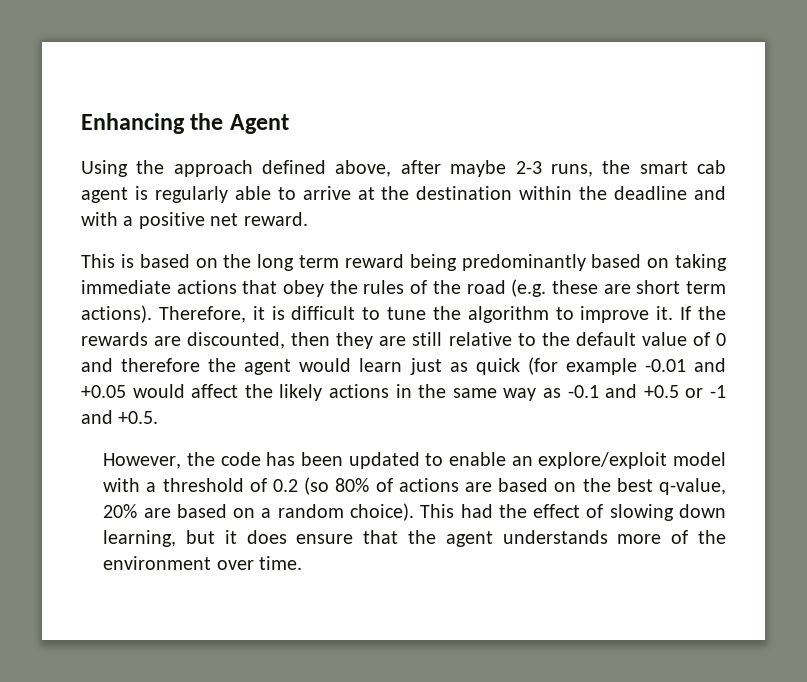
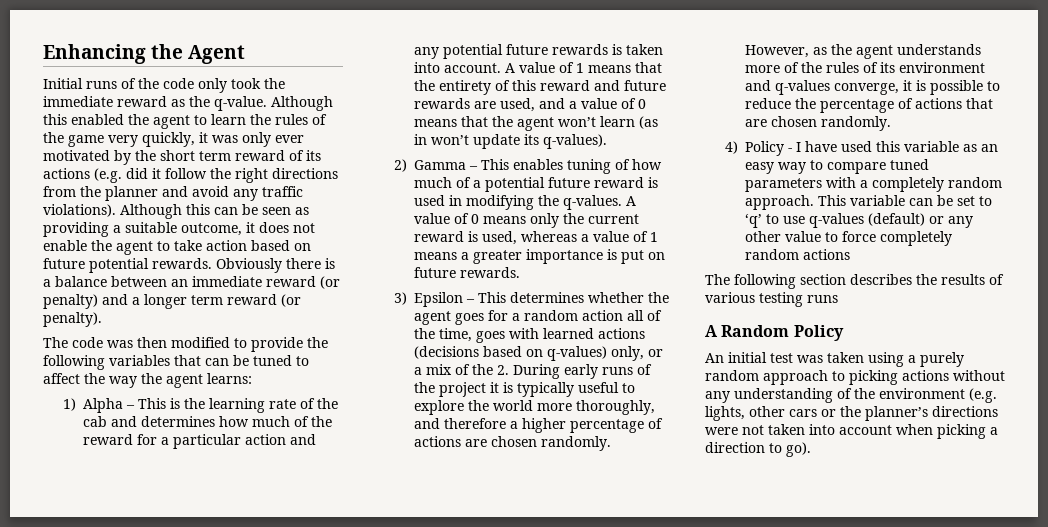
[81,160,727,177] [81,186,726,203] [81,212,308,229] [81,254,727,271] [81,279,726,297] [81,305,726,323] [81,332,727,349] [81,357,726,375] [81,384,727,401] [81,410,159,424] [103,452,726,469] [103,477,726,495] [103,503,727,521] [103,530,399,547] Using the approach defined above, after maybe 2-3 runs, the smart cab agent is regularly able to arrive at the destination within the deadline and with a positive net reward. // This is based on the long term reward being predominantly based on taking immediate actions that obey the rules of the road (e.g. these are short term actions). Therefore, it is difficult to tune the algorithm to improve it. If the rewards are discounted, then they are still relative to the default value of 0 and therefore the agent would learn just as quick (for example -0.01 and +0.05 would affect the likely actions in the same way as -0.1 and +0.5 or -1 and +0.5. // However, the code has been updated to enable an explore/exploit model with a threshold of 0.2 (so 80% of actions are based on the best q-value, 20% are based on a random choice). This had the effect of slowing down learning, but it does ensure that -> [43,78,285,93] [43,96,333,111] [43,114,327,129] [43,132,304,147] [43,150,321,165] [43,168,338,183] [43,186,303,201] [43,204,309,219] [43,222,315,237] [43,240,311,255] [43,258,335,273] [43,276,340,289] [43,294,301,309] [43,312,102,327] [43,337,328,352] [43,355,309,370] [43,373,252,388] [63,398,339,413] [83,416,333,427] [83,434,317,449] [414,44,664,59] [414,62,663,73] [414,80,667,95] [414,98,647,112] [414,116,659,131] [414,134,608,149] [394,159,663,174] [414,177,659,192] [414,195,637,210] [414,213,640,228] [414,231,659,245] [414,249,666,264] [414,267,521,278] [394,292,670,307] [414,310,663,325] [414,328,646,343] [414,346,664,361] [414,364,653,379] [414,382,636,397] [414,400,656,415] [414,418,664,433] [414,436,612,451] [745,45,828,58] Initial runs of the code only took the immediate reward as the q-value. Although this enabled the agent to learn the rules of the game very quickly, it was only ever motivated by the short term reward of its actions (e.g. did it follow the right directions from the planner and avoid any traffic violations). Although this can be seen as providing a suitable outcome, it does not enable the agent to take action based on future potential rewards. Obviously there is a balance between an immediate reward (or penalty) and a longer term reward (or penalty). // The code was then modified to provide the following variables that can be tuned to affect the way the agent learns: // 1) Alpha – This is the learning rate of the cab and determines how much of the reward for a particular action and any potential future rewards is taken into account. A value of 1 means that the entirety of this reward and future rewards are used, and a value of 0 means that the agent won’t learn (as in won’t update its q-values). // 2) Gamma – This enables tuning of how much of a potential future reward is used in modifying the q-values. A value of 0 means only the current reward is used, whereas a value of 1 means a greater importance is put on future rewards. // 3) Epsilon – This determines whether the agent goes for a random action all of the time, goes with learned actions (decisions based on q-values) only, or a mix of the 2. During early runs of the project it is typically useful to explore the world more thoroughly, and therefore a higher percentage of actions are chosen randomly. However, as
[103,556,303,570] environment over time. -> [826,62,986,73] [745,80,1001,95] [745,98,994,113] [745,116,892,131] [725,141,999,156] [745,159,930,174] [745,177,1003,192] [745,195,993,210] [745,213,974,228] [745,231,953,246] [745,249,851,260] [705,274,1004,289] [705,292,838,307] [705,325,844,341] [705,352,964,367] [705,370,1005,385] [705,388,997,403] [705,406,998,421] [705,424,998,439] [705,442,811,457] rules of its environment and q-values converge, it is possible to reduce the percentage of actions that are chosen randomly. // 4) Policy - I have used this variable as an easy way to compare tuned parameters with a completely random approach. This variable can be set to ‘q’ to use q-values (default) or any other value to force completely random actions // The following section describes the results of various testing runs // A Random Policy // An initial test was taken using a purely random approach to picking actions without any understanding of the environment (e.g. lights, other cars or the planner’s directions were not taken into account when picking a direction to go).

